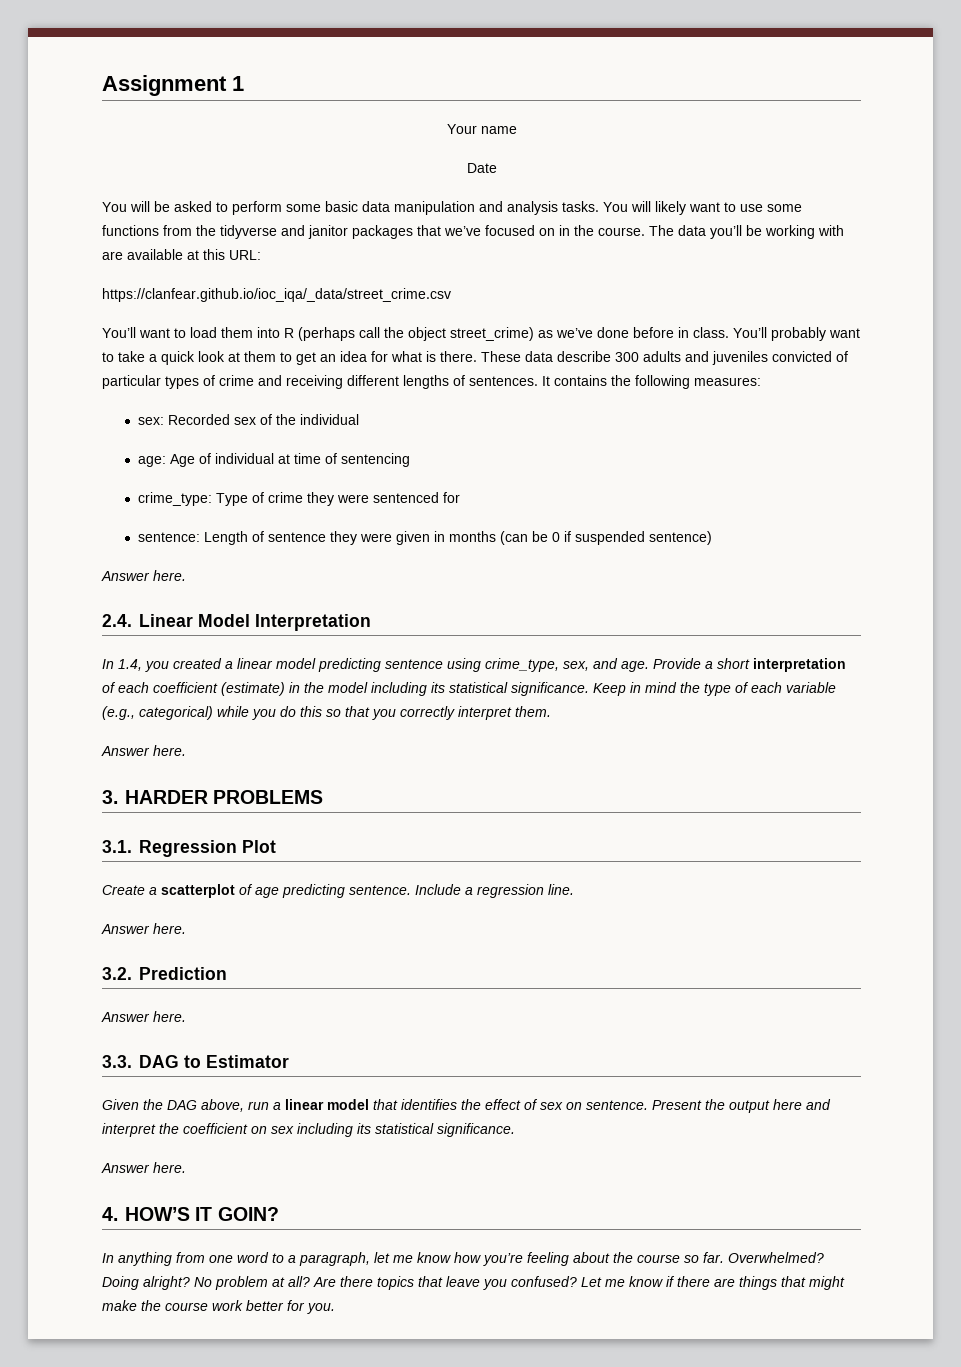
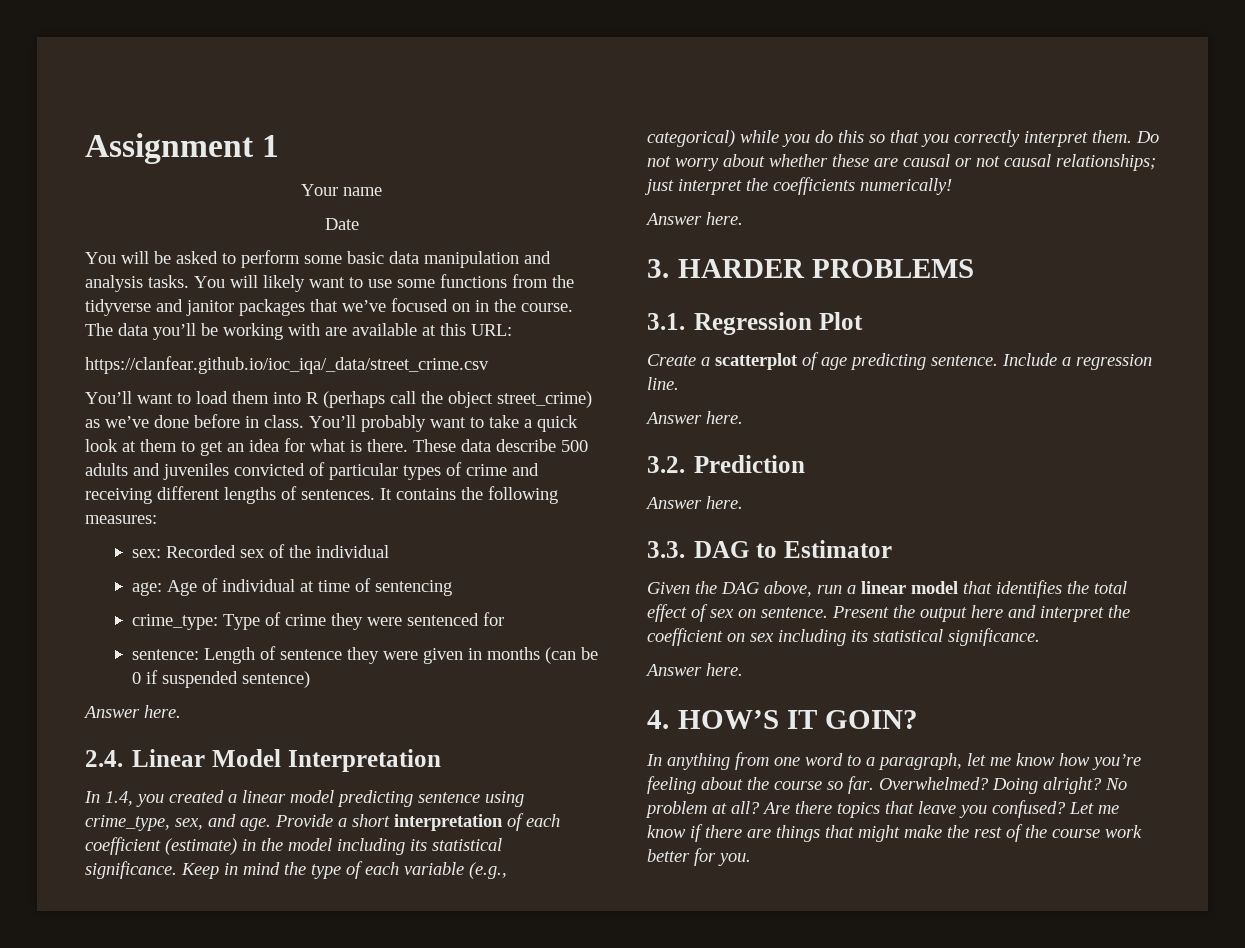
[615,352,639,362] 300 -> [561,440,588,452] 500
(551, 711) none -> [1136,131,1159,143] [647,154,1156,171] [645,177,952,195] Do not worry about whether these are causal or not causal relationships; just interpret the coefficients numerically!
(481, 1104) none -> [1094,581,1127,594] total
(161, 1305) none -> [974,824,1047,842] rest of the

